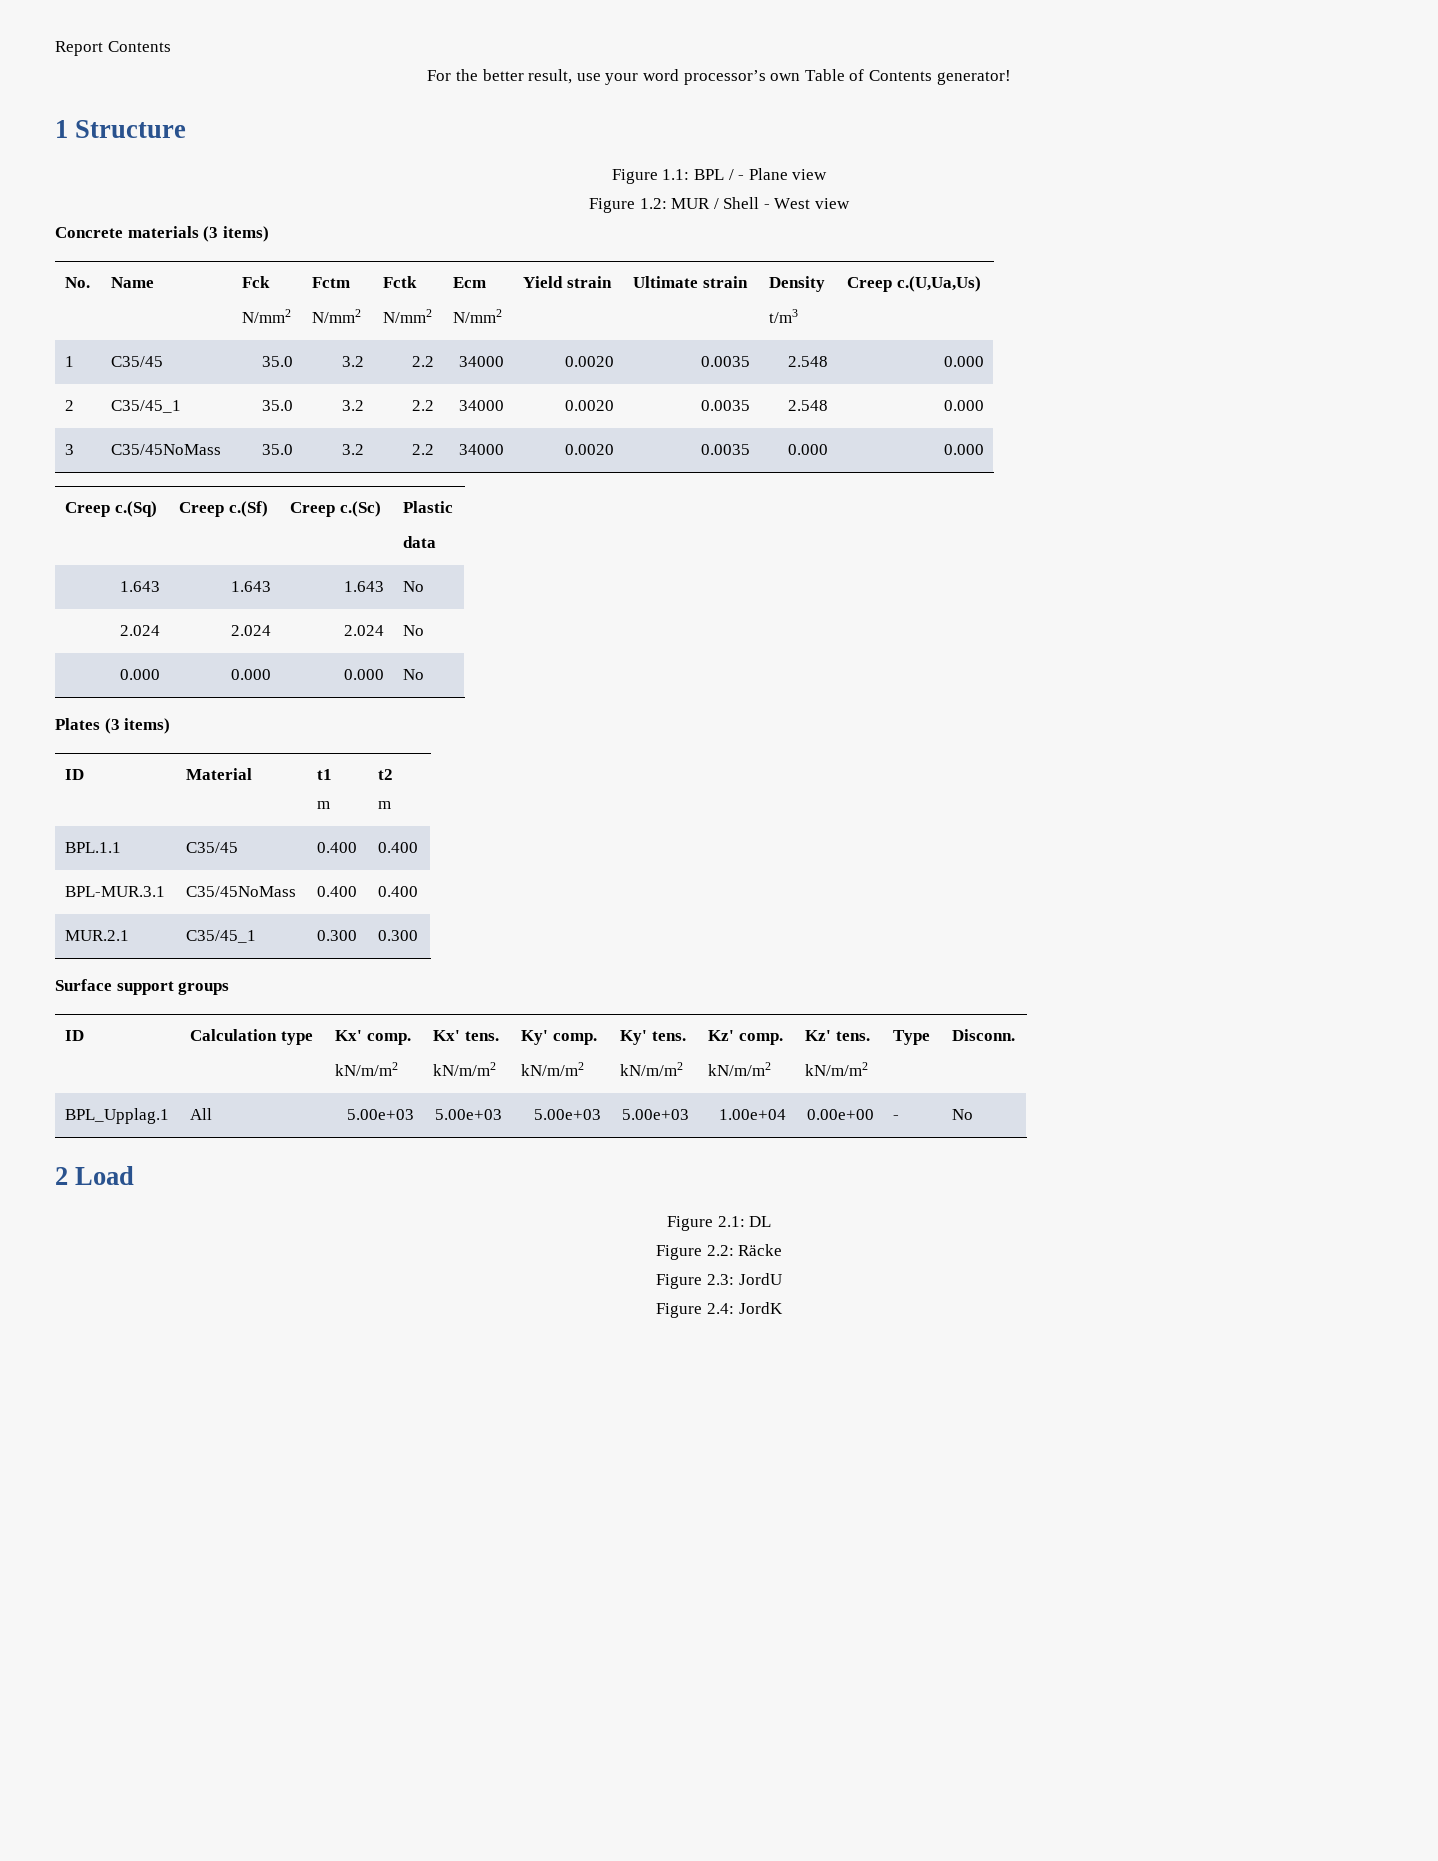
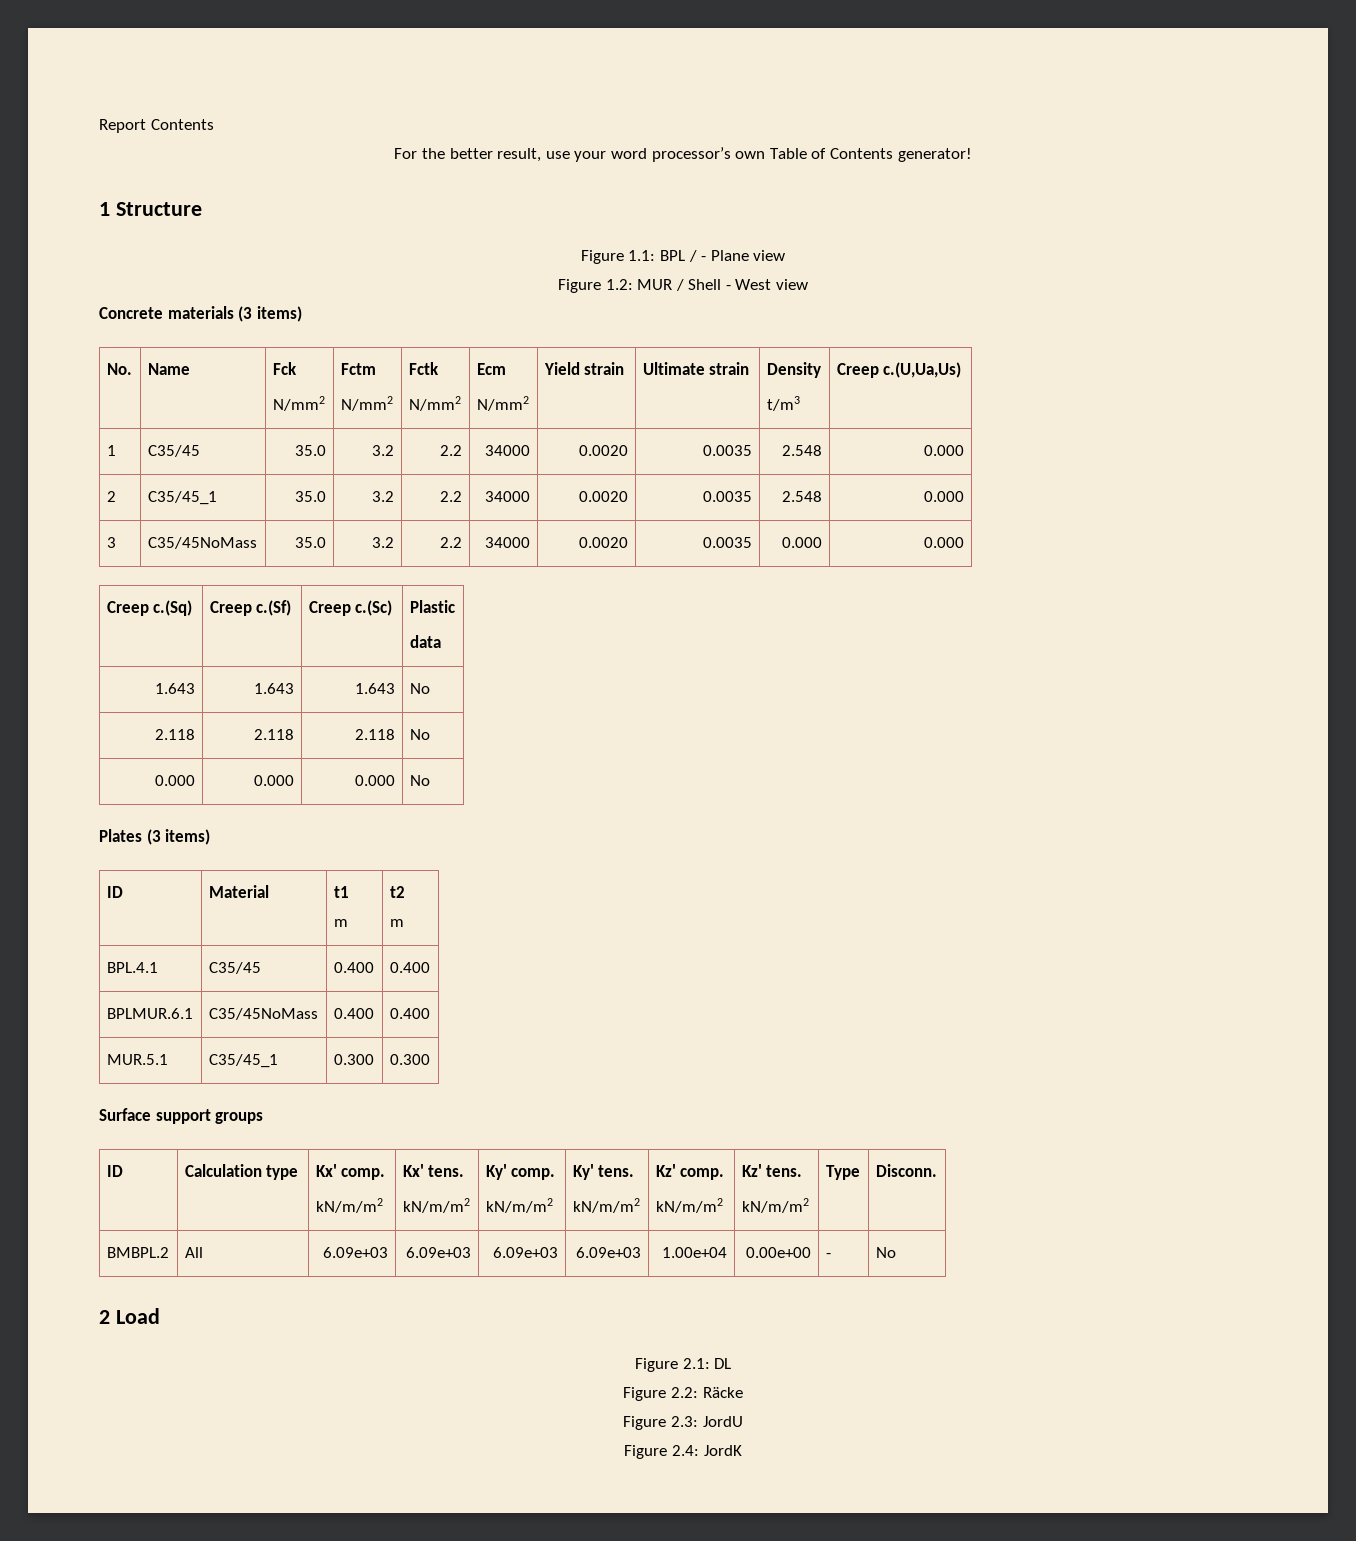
[119,625,160,636] [230,625,271,636] [343,625,384,636] 2.024 | 2.024 | 2.024 -> [155,729,196,740] [254,729,295,740] [355,729,396,740] 2.118 | 2.118 | 2.118
[65,842,122,853] BPL.1.1 -> [106,962,158,973] BPL.4.1
[65,886,166,897] BPL-MUR.3.1 -> [106,1008,193,1019] BPLMUR.6.1
[65,930,130,941] MUR.2.1 -> [106,1054,168,1065] MUR.5.1
[65,1108,170,1124] BPL_Upplag.1 -> [106,1247,169,1258] BMBPL.2
[346,1109,414,1120] [434,1109,502,1120] [533,1109,601,1120] [621,1109,689,1120] 5.00e+03 | 5.00e+03 | 5.00e+03 | 5.00e+03 -> [323,1247,389,1258] [406,1247,472,1258] [493,1247,559,1258] [576,1247,642,1258] 6.09e+03 | 6.09e+03 | 6.09e+03 | 6.09e+03

